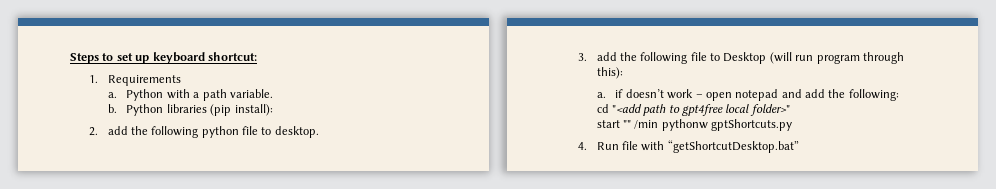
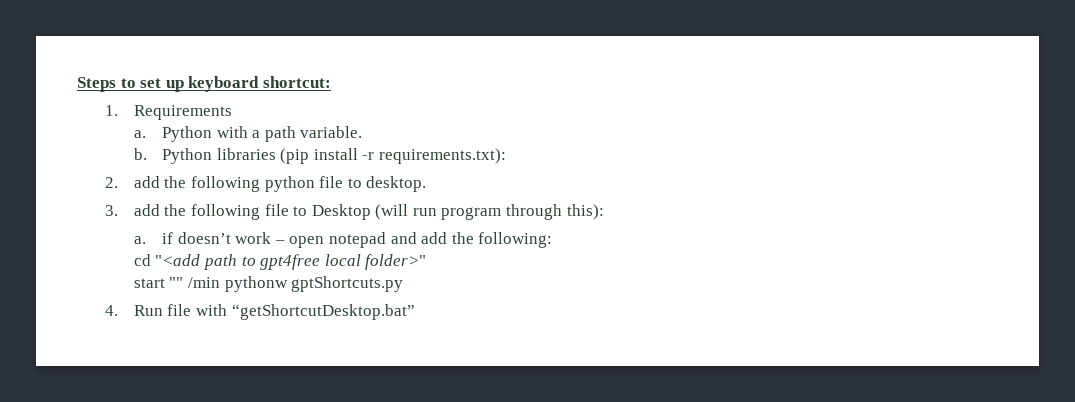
[234,104,273,116] install): -> [313,148,507,164] install -r requirements.txt):

